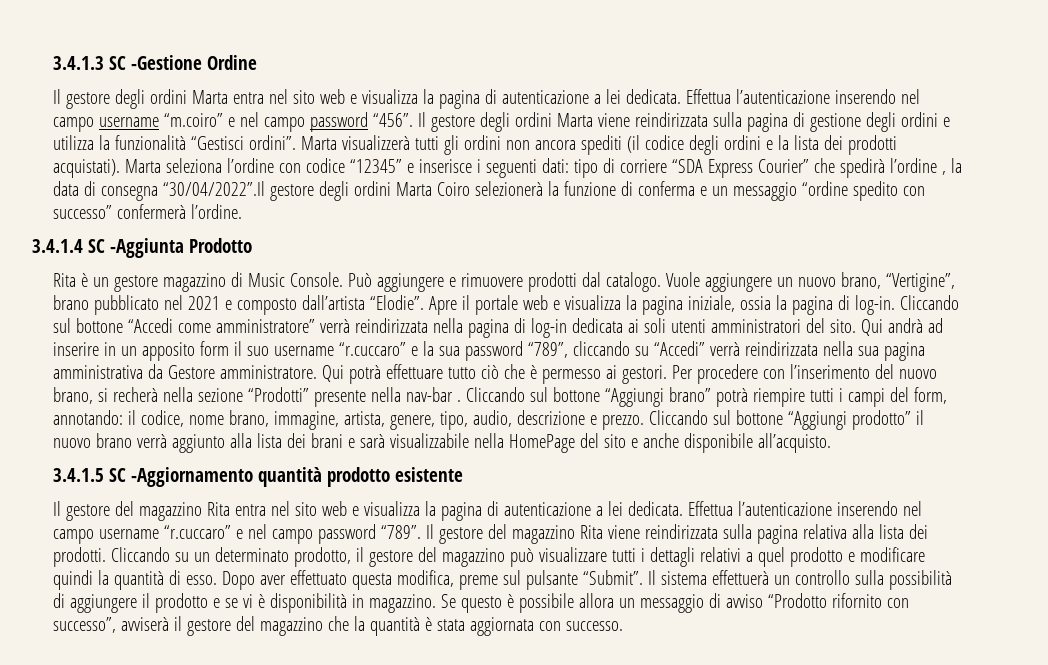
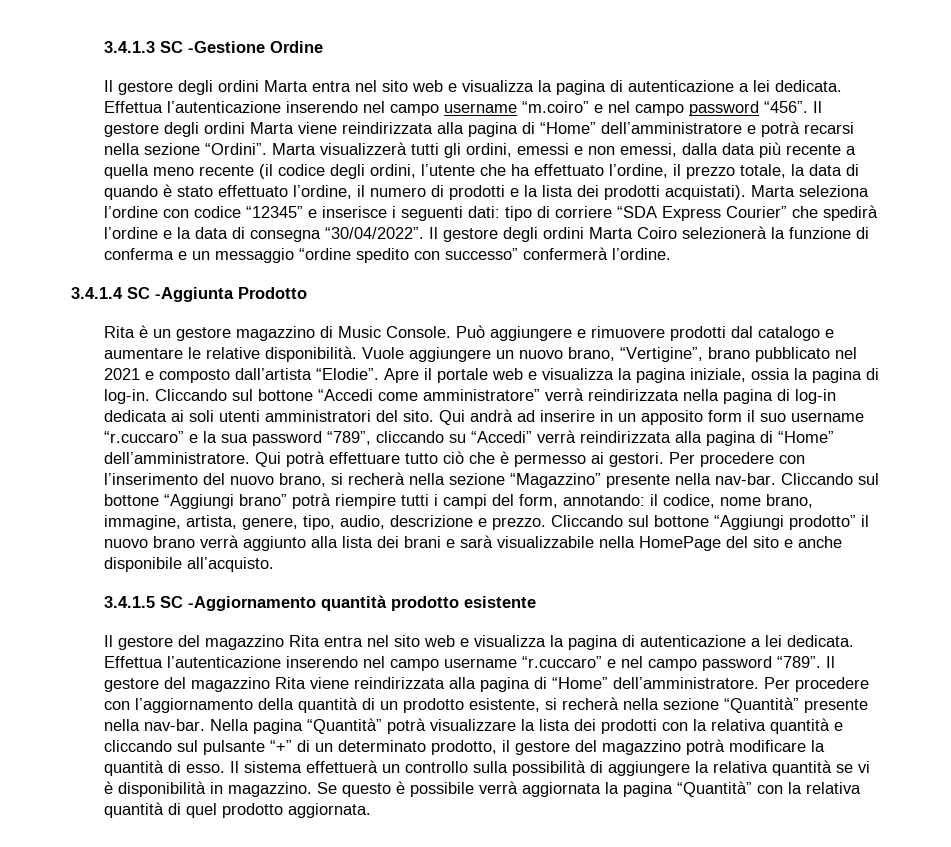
[713,112,950,132] [53,135,762,155] sulla pagina di gestione degli ordini e utilizza la funzionalità “Gestisci ordini”. Marta visualizzerà tutti gli ordini non ancora spediti (il codice degli ordini -> [436,121,854,137] [103,142,856,158] [103,164,859,179] [103,184,505,200] alla pagina di “Home” dell’amministratore e potrà recarsi nella sezione “Ordini”. Marta visualizzerà tutti gli ordini, emessi e non emessi, dalla data più recente a quella meno recente (il codice degli ordini, l’utente che ha effettuato l’ordine, il prezzo totale, la data di quando è stato effettuato l’ordine, il numero di prodotti
[942,171,947,175] , -> [162,230,172,239] e
[163,181,266,196] “30/04/2022”.Il -> [324,227,438,239] “30/04/2022”. Il
[606,272,662,292] catalogo. -> [757,326,834,341] [103,346,357,362] catalogo e aumentare le relative disponibilità.
[823,341,925,361] [53,364,318,379] nella sua pagina amministrativa da Gestore amministratore. -> [674,431,834,446] [103,452,250,464] alla pagina di “Home” dell’amministratore.
[248,387,462,407] “Prodotti” presente nella nav-bar . -> [509,473,776,488] “Magazzino” presente nella nav-bar.
[723,524,929,544] [53,547,190,567] sulla pagina relativa alla lista dei prodotti. Cliccando su -> [448,677,869,692] [103,697,868,713] [103,718,843,734] [103,740,310,755] alla pagina di “Home” dell’amministratore. Per procedere con l’aggiornamento della quantità di un prodotto esistente, si recherà nella sezione “Quantità” presente nella nav-bar. Nella pagina “Quantità” potrà visualizzare la lista dei prodotti con la relativa quantità e cliccando sul pulsante “+” di
[510,547,926,567] [53,570,644,590] può visualizzare tutti i dettagli relativi a quel prodotto e modificare quindi la quantità di esso. Dopo aver effettuato questa modifica, preme sul pulsante “Submit”. -> [685,739,825,755] [103,760,225,776] potrà modificare la quantità di esso.
[142,593,221,613] il prodotto e -> [694,760,832,776] la relativa quantità
[579,593,909,613] [53,616,624,636] allora un messaggio di avviso “Prodotto rifornito con successo”, avviserà il gestore del magazzino che la quantità è stata aggiornata con successo. -> [478,781,861,797] [103,802,371,818] verrà aggiornata la pagina “Quantità” con la relativa quantità di quel prodotto aggiornata.

